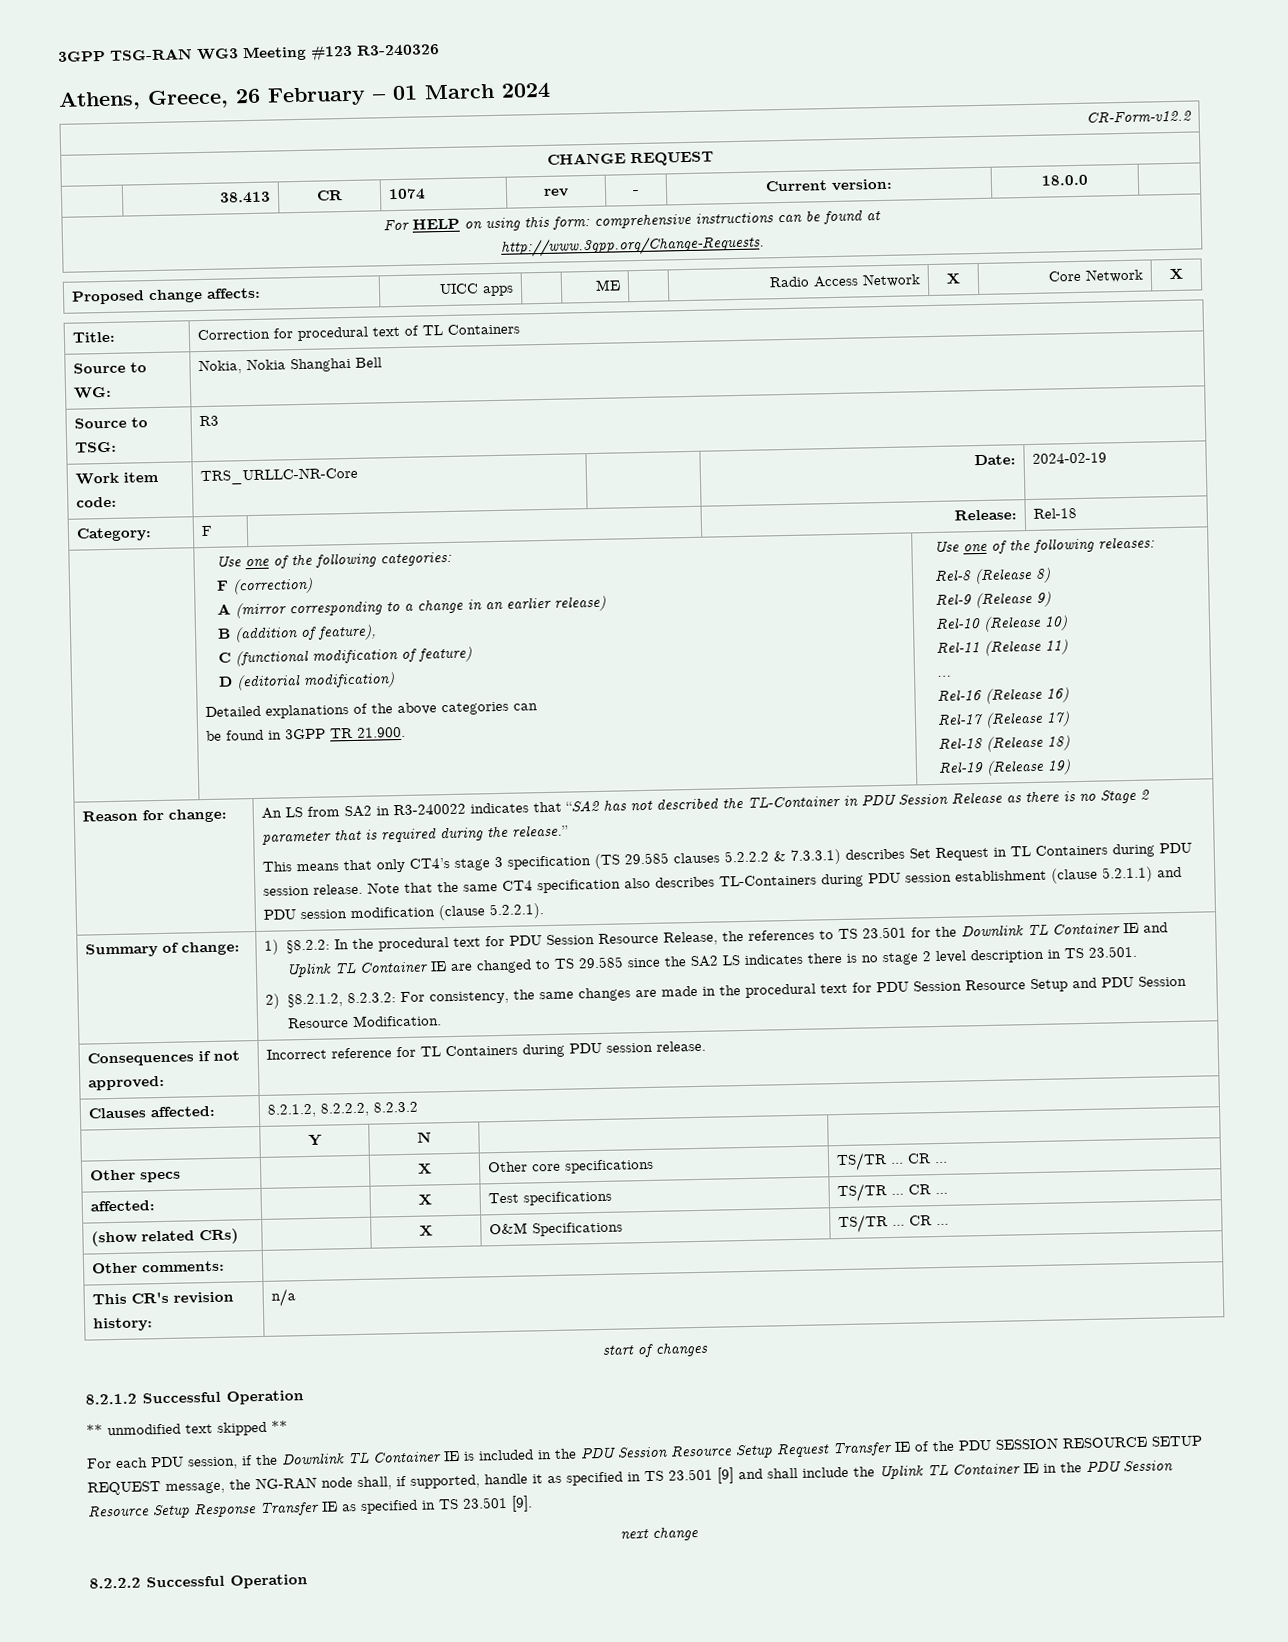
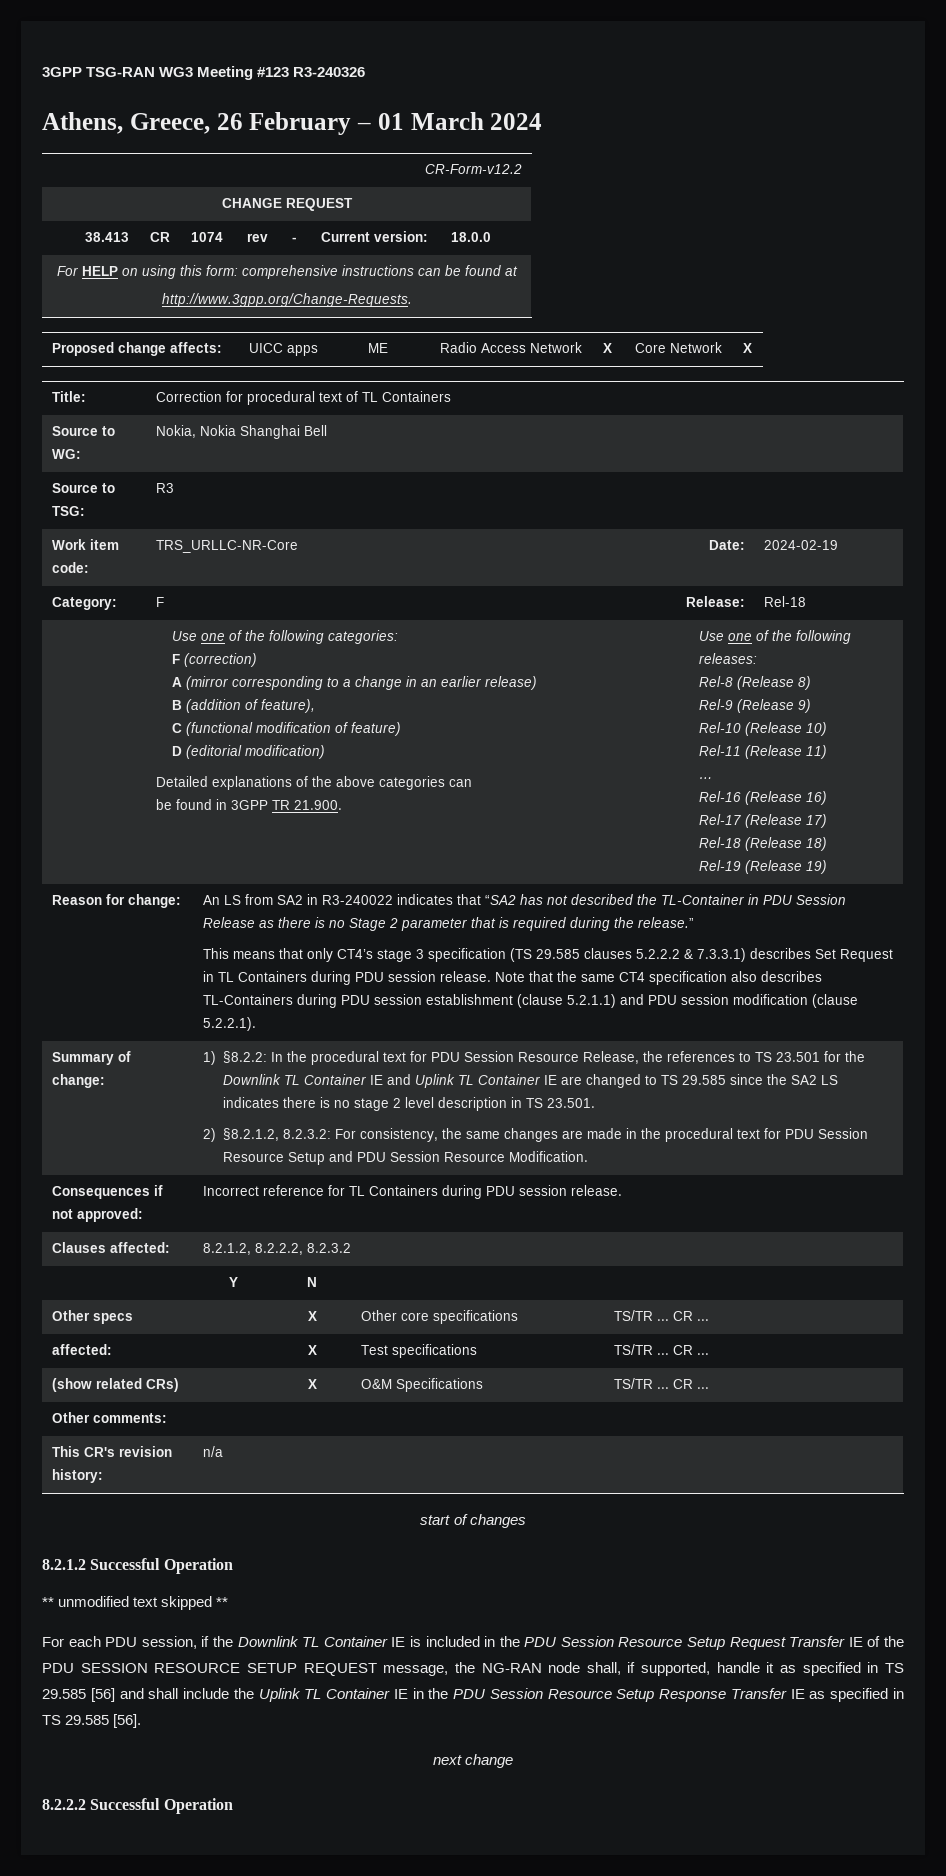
[668,1467,734,1484] 23.501 [9] -> [42,1688,115,1702] 29.585 [56]
[462,1495,533,1512] 23.501 [9]. -> [65,1714,142,1728] 29.585 [56].

